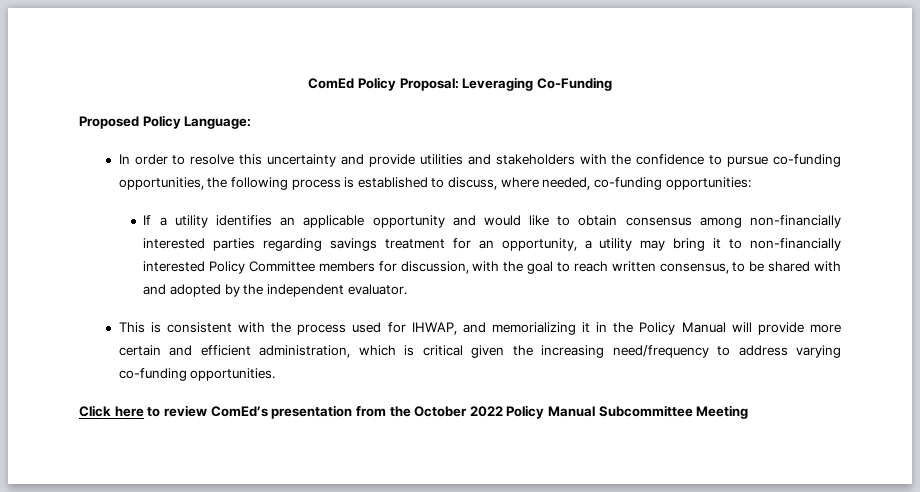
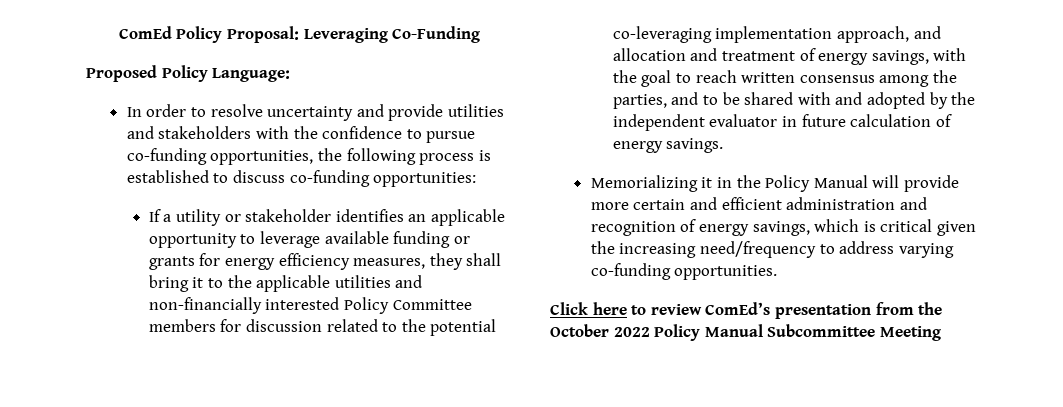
[239,154,263,165] this -> (263, 110) none
[448,177,591,190] discuss, where needed, -> [232,170,285,183] discuss
(208, 221) none -> [224,209,332,222] or stakeholder
[452,215,842,228] [143,238,743,251] and would like to obtain consensus among non-financially interested parties regarding savings treatment for an opportunity, a utility may bring it to -> [240,231,470,248] [148,253,502,270] [148,275,423,292] to leverage available funding or grants for energy efficiency measures, they shall bring it to the applicable utilities and
[400,261,469,274] discussion, -> [246,319,497,336] [612,26,941,43] [612,48,929,65] discussion related to the potential co-leveraging implementation approach, and allocation and treatment of energy savings,
[659,263,729,274] consensus, -> [799,70,957,87] [612,92,699,109] consensus among the parties, and
[347,284,407,295] [118,322,576,335] evaluator. // This is consistent with the process used for IHWAP, and memorializing -> [709,114,952,127] [612,138,724,153] [590,175,698,192] evaluator in future calculation of energy savings. // Memorializing
[259,345,351,358] administration, -> [786,197,927,210] [590,219,810,236] administration and recognition of energy savings,

